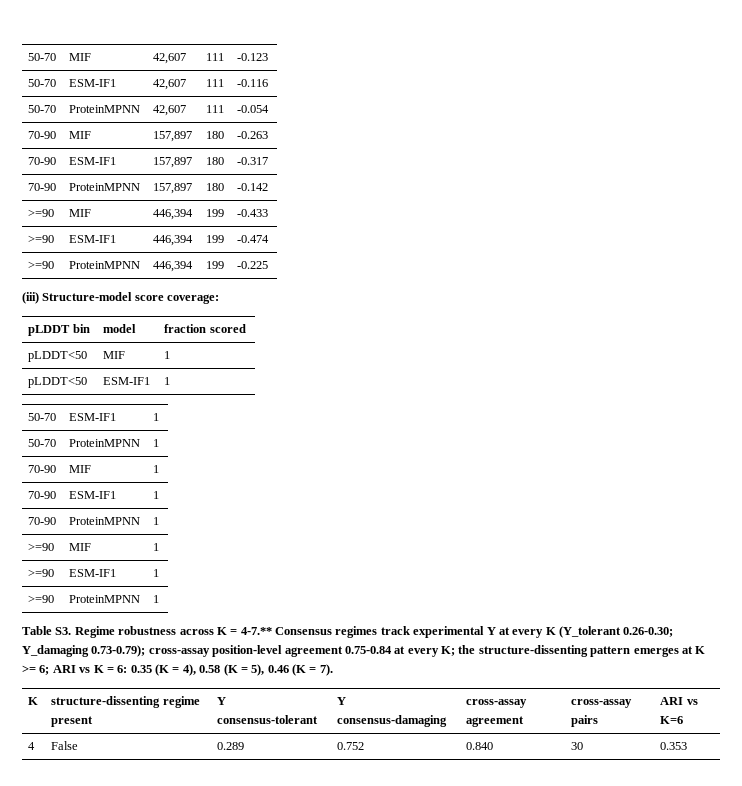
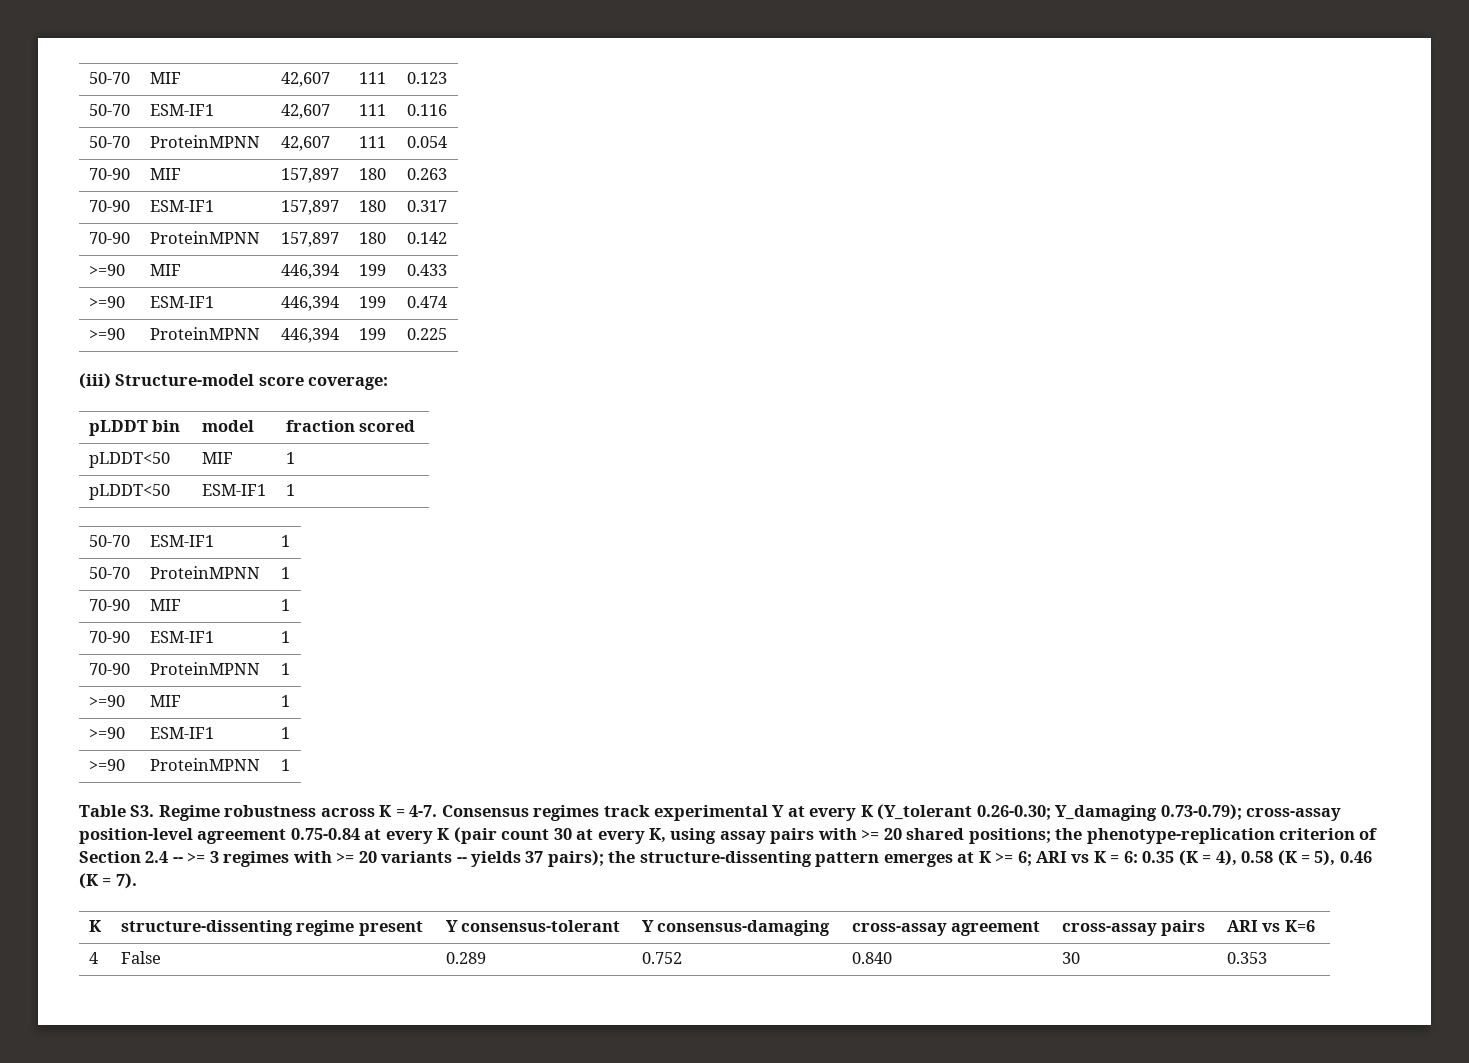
[237,53,269,61] -0.123 -> [406,72,447,84] 0.123
[237,79,269,87] -0.116 -> [406,104,447,116] 0.116
[237,105,270,113] -0.054 -> [406,136,447,148] 0.054
[237,131,269,139] -0.263 -> [406,168,447,180] 0.263
[237,157,269,165] -0.317 -> [406,200,447,212] 0.317
[237,183,269,191] -0.142 -> [406,232,447,244] 0.142
[237,209,269,217] -0.433 -> [406,264,447,276] 0.433
[237,235,270,243] -0.474 -> [406,296,447,308] 0.474
[237,261,269,269] -0.225 -> [406,328,447,340] 0.225
[240,627,272,635] 4-7.** -> [409,805,438,817] 4-7.
[441,646,455,656] K; -> [437,827,1378,844] [79,850,604,867] K (pair count 30 at every K, using assay pairs with >= 20 shared positions; the phenotype-replication criterion of Section 2.4 -- >= 3 regimes with >= 20 variants -- yields 37 pairs);

